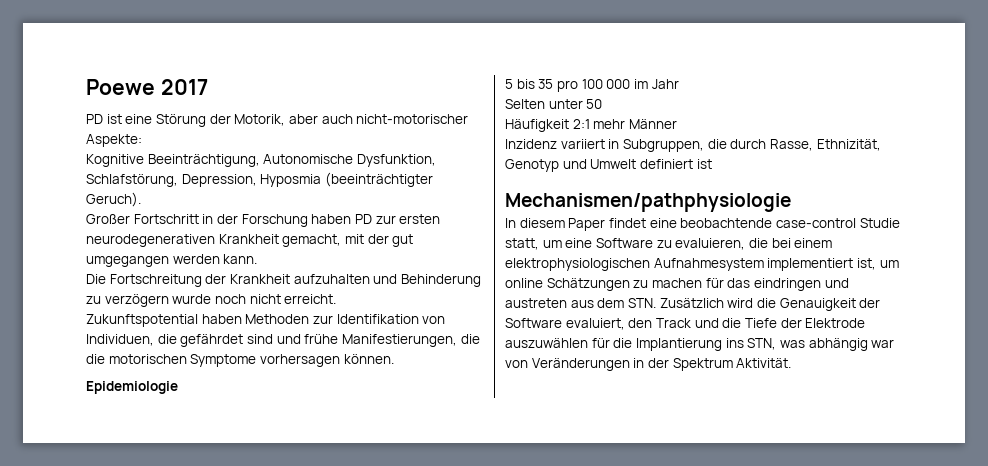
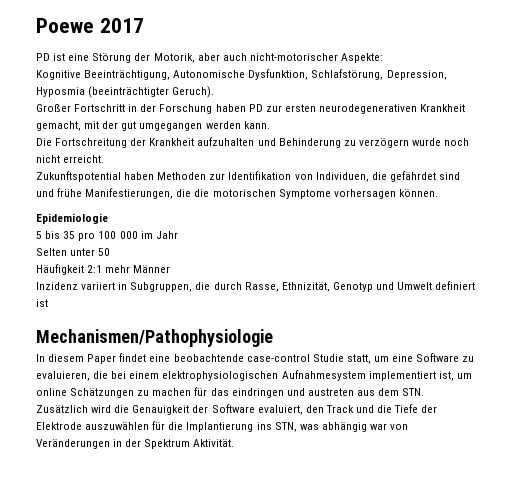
[505,193,791,212] Mechanismen/pathphysiologie -> [36,329,273,347] Mechanismen/Pathophysiologie

